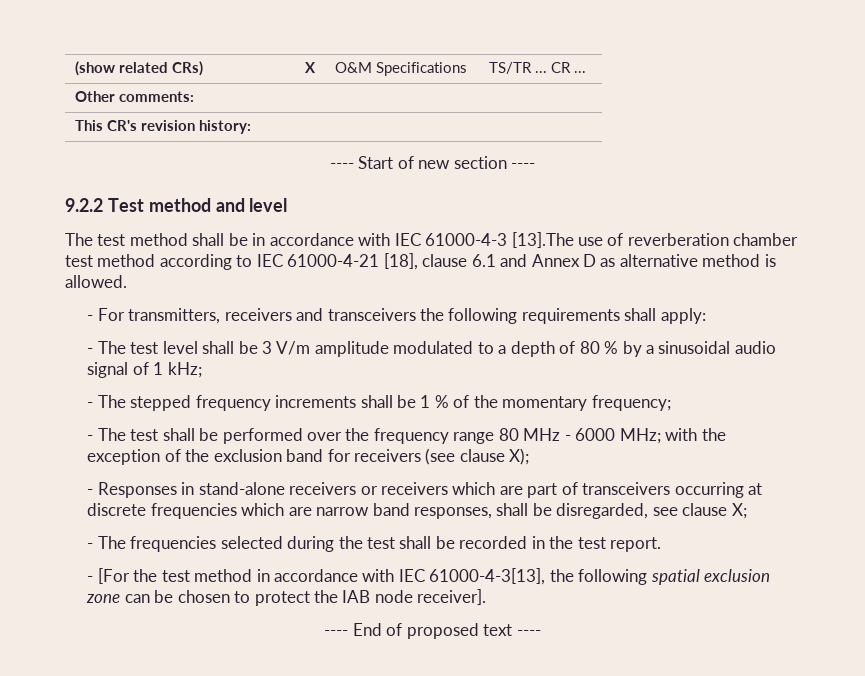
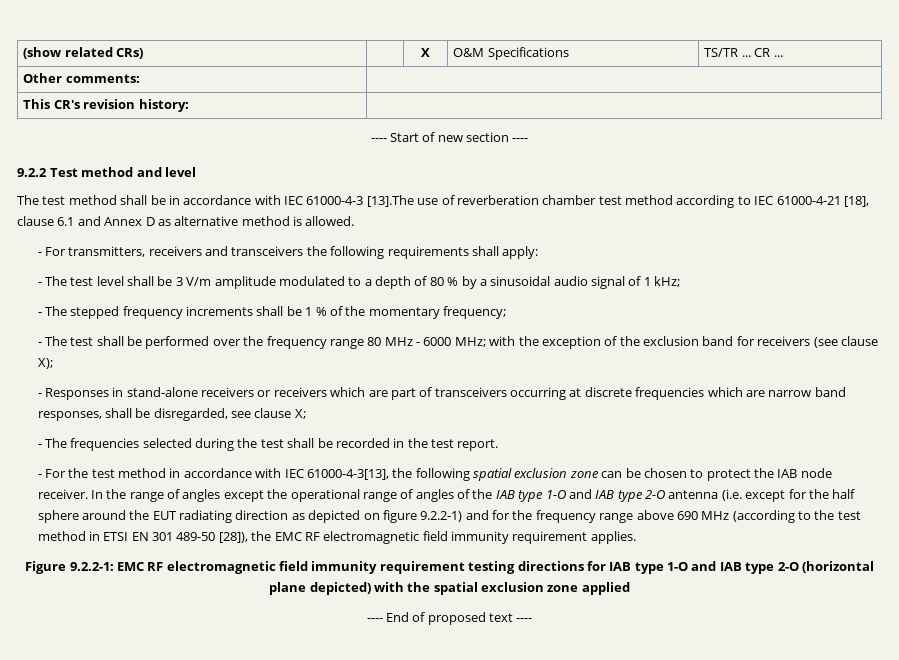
[97,568,130,584] [For -> [44,469,66,478] For
[417,589,487,605] receiver]. -> [37,489,856,502] [37,510,861,523] [37,531,636,544] [25,561,874,574] [269,582,630,595] receiver. In the range of angles except the operational range of angles of the IAB type 1-O and IAB type 2-O antenna (i.e. except for the half sphere around the EUT radiating direction as depicted on figure 9.2.2-1) and for the frequency range above 690 MHz (according to the test method in ETSI EN 301 489-50 [28]), the EMC RF electromagnetic field immunity requirement applies. // Figure 9.2.2-1: EMC RF electromagnetic field immunity requirement testing directions for IAB type 1-O and IAB type 2-O (horizontal plane depicted) with the spatial exclusion zone applied

